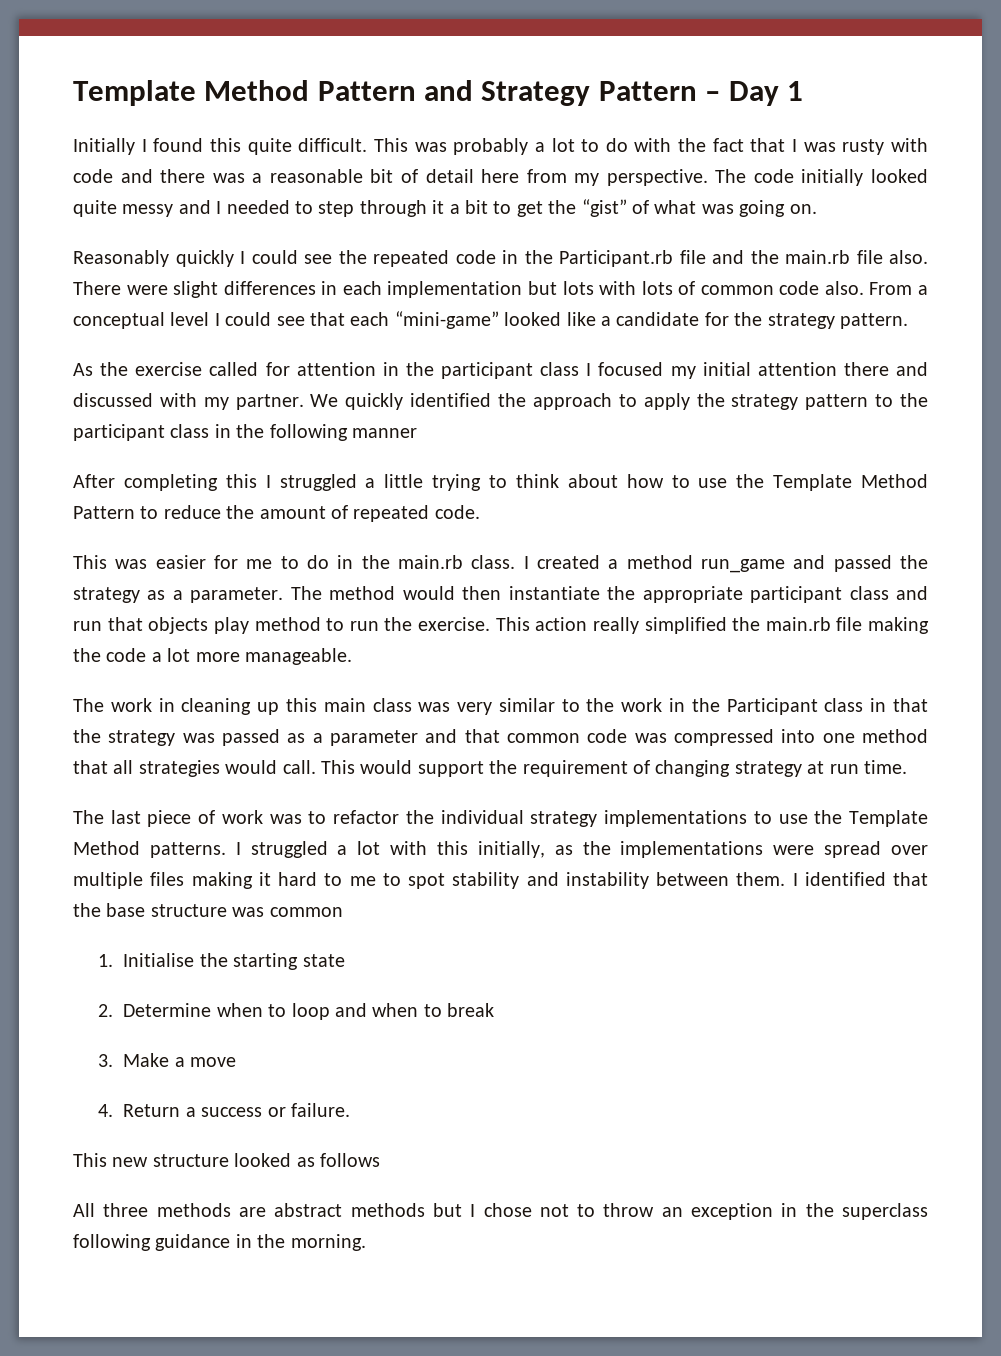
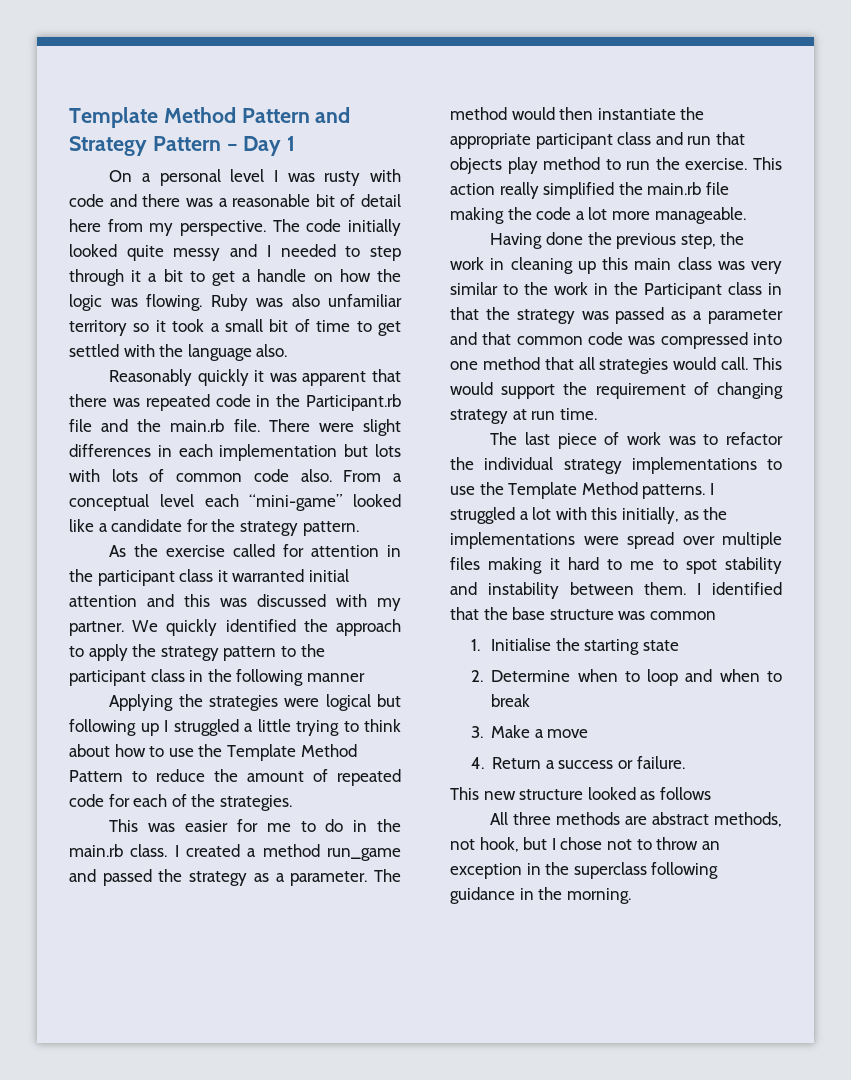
[73,138,786,155] Initially I found this quite difficult. This was probably a lot to do with the fact that -> [109,169,265,186] On a personal level
[548,199,817,217] [73,250,367,267] the “gist” of what was going on. // Reasonably quickly I could see the -> [242,269,401,282] [69,294,402,311] [69,319,401,336] [69,344,288,361] [109,369,402,386] [69,394,140,407] a handle on how the logic was flowing. Ruby was also unfamiliar territory so it took a small bit of time to get settled with the language also. // Reasonably quickly it was apparent that there was
[856,250,928,264] file also. -> [233,419,260,432] file.
[214,312,345,326] I could see that -> (194, 500) none
[586,362,928,379] I focused my initial attention there and -> [217,569,349,582] [69,594,247,607] it warranted initial attention and this was
[73,474,257,491] After completing this -> [109,694,402,711] [69,719,159,736] Applying the strategies were logical but following up
[434,505,480,519] code. -> [69,794,292,811] code for each of the strategies.
[73,698,104,712] The -> [490,232,745,249] Having done the previous step, the
[350,1203,425,1217] methods -> [714,812,782,827] [450,837,519,852] methods, not hook,

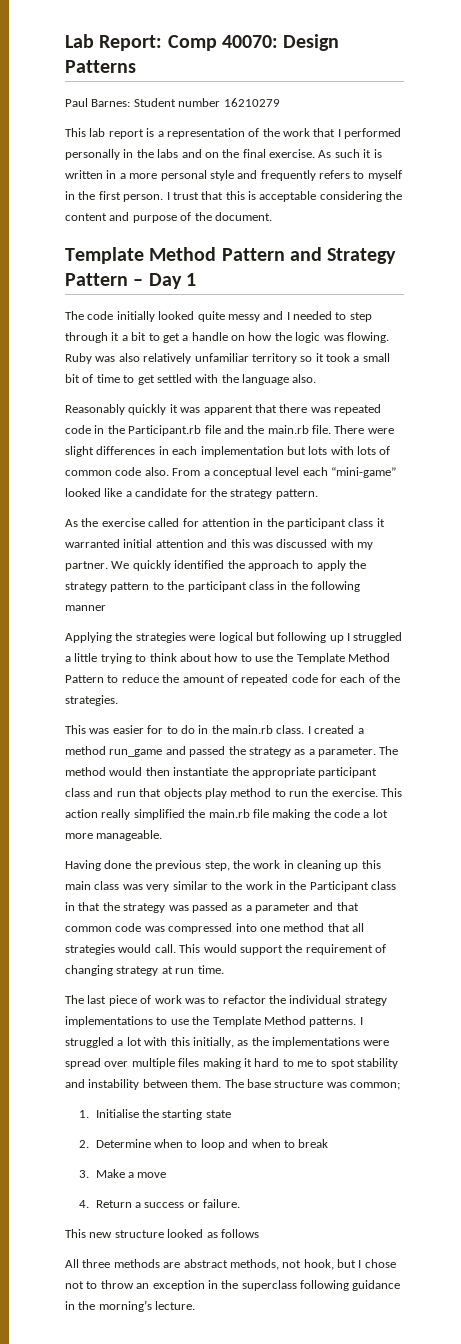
(69, 117) none -> [65,34,340,51] [65,60,136,73] [65,98,280,107] [65,128,402,139] [65,149,382,160] [65,170,402,181] [65,191,403,202] [65,212,272,223] Lab Report: Comp 40070: Design Patterns // Paul Barnes: Student number 16210279 // This lab report is a representation of the work that I performed personally in the labs and on the final exercise. As such it is written in a more personal style and frequently refers to myself in the first person. I trust that this is acceptable considering the content and purpose of the document. //
[109,169,402,186] [69,194,401,207] [69,219,266,236] On a personal level I was rusty with code and there was a reasonable bit of detail here from my perspective. -> (196, 279) none
(320, 300) none -> [143,353,192,364] relatively
[266,823,291,832] me -> (164, 729) none
[697,582,782,595] [450,607,508,620] I identified that the -> [224,1079,244,1088] The
[649,611,716,620] common -> [350,1082,400,1090] common;
[566,888,631,904] morning. -> [98,1300,196,1312] morning’s lecture.

